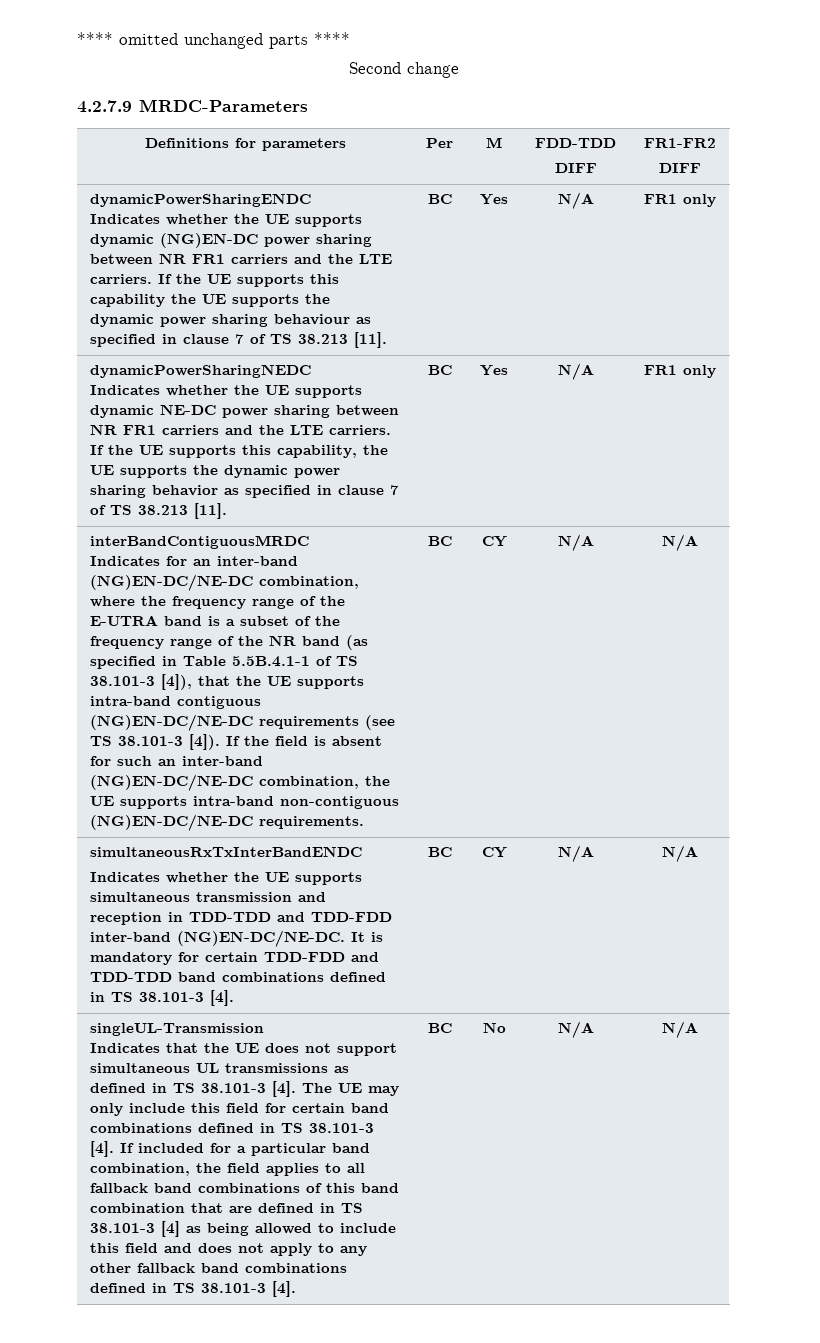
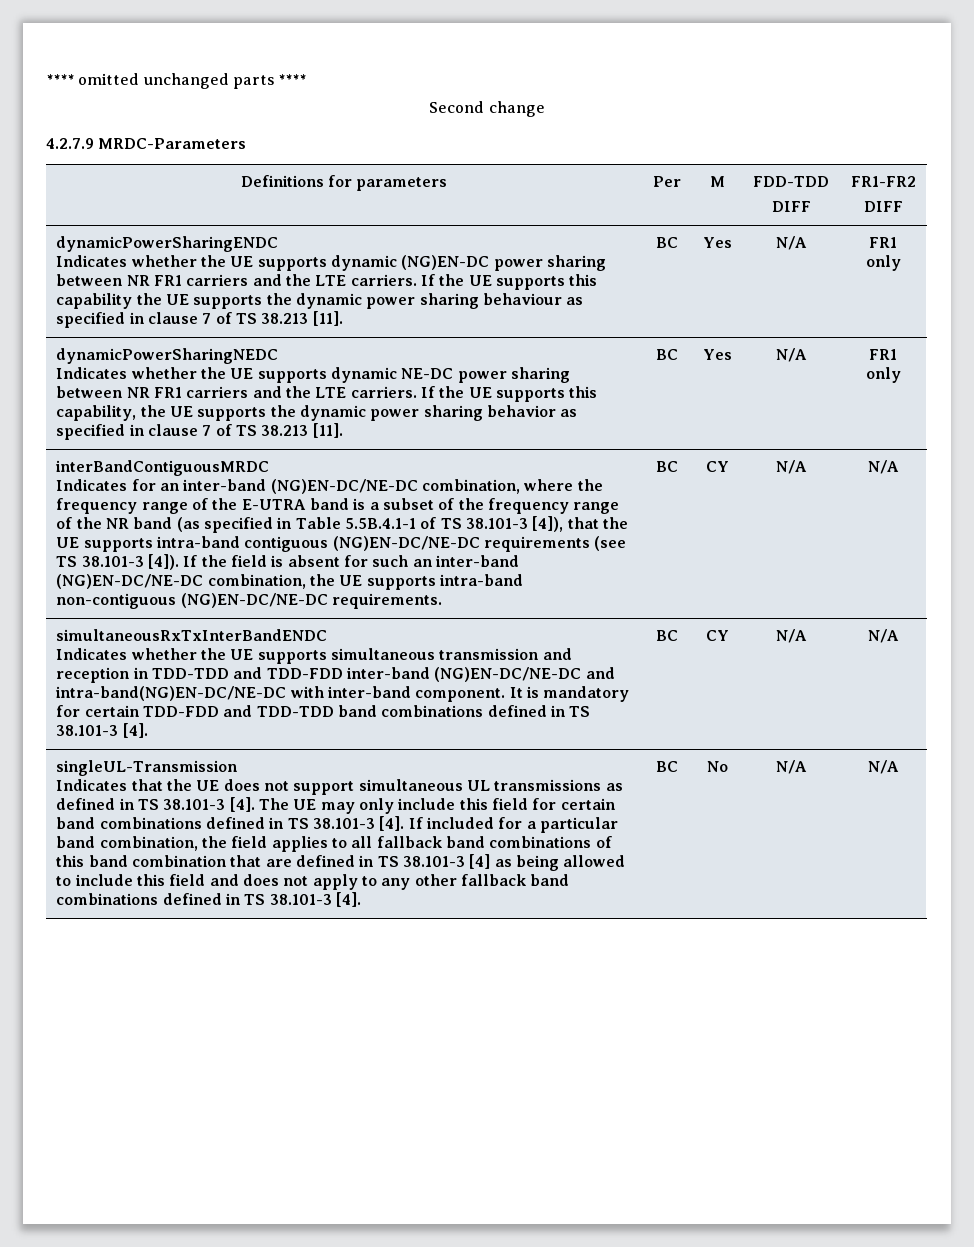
[177,930,346,947] (NG)EN-DC/NE-DC. -> [434,667,615,682] [55,686,506,702] (NG)EN-DC/NE-DC and intra-band(NG)EN-DC/NE-DC with inter-band component.

